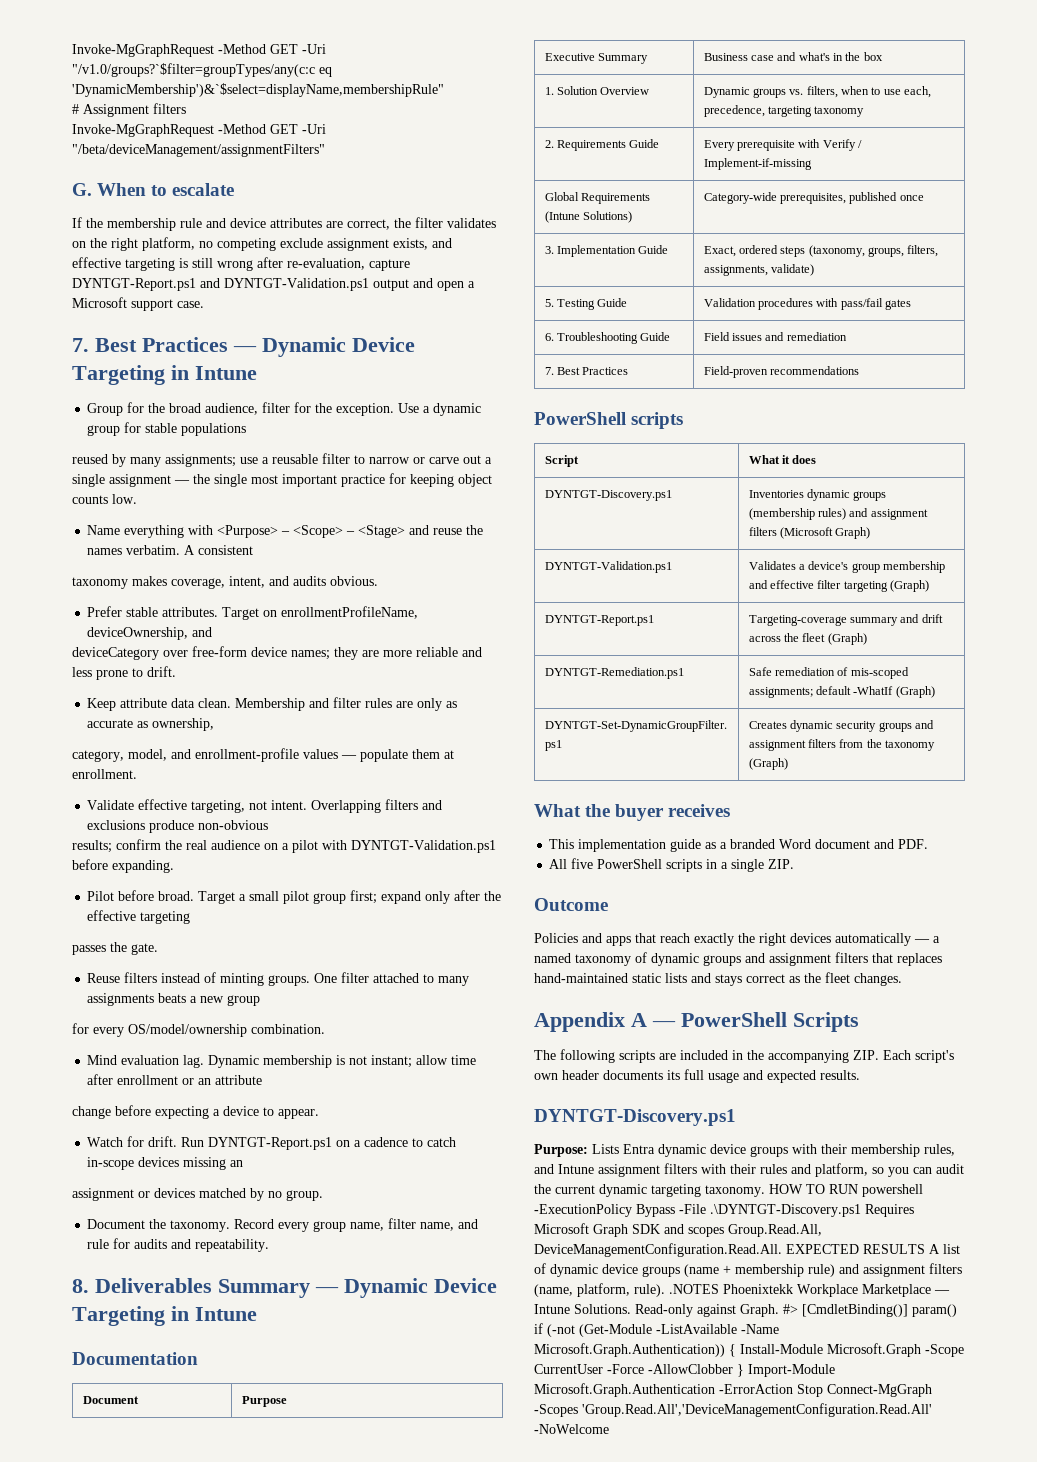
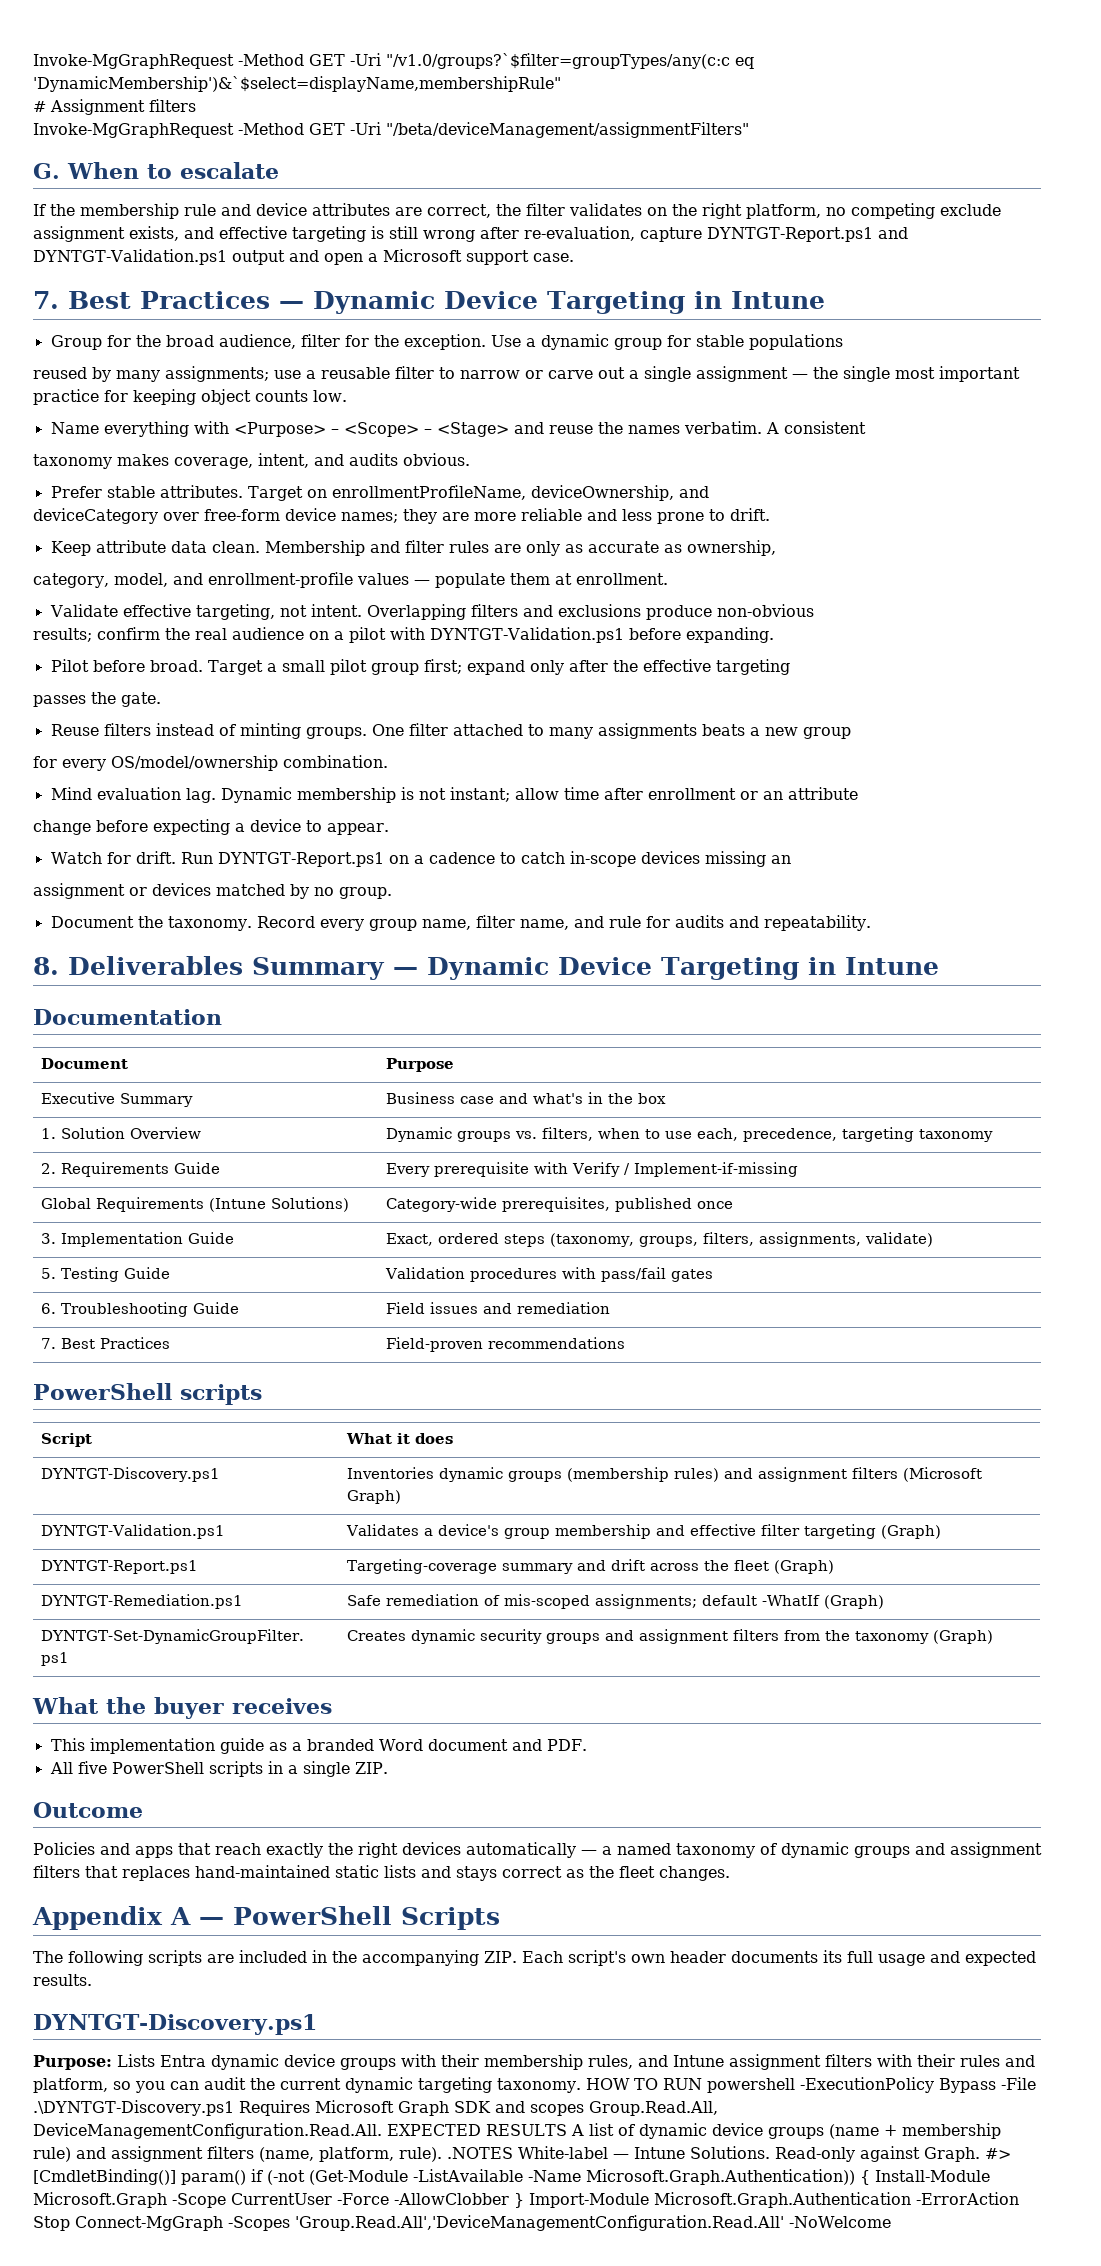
[723,1284,931,1297] Phoenixtekk Workplace Marketplace -> [518,2146,608,2159] White-label

